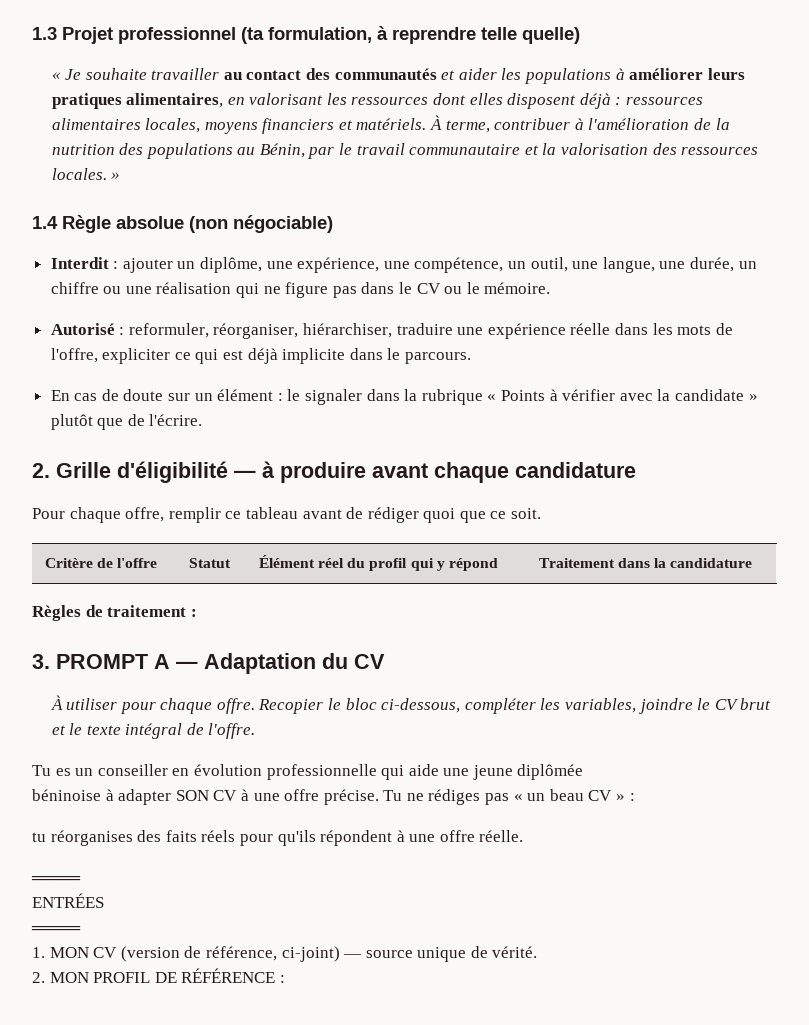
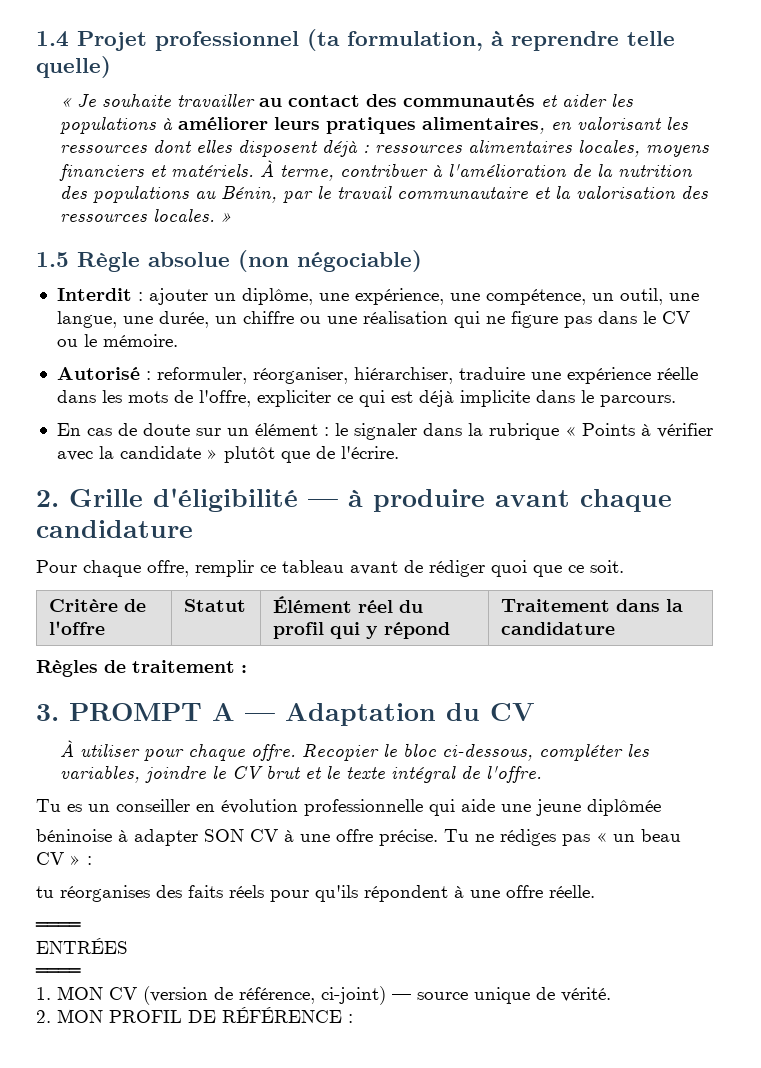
[32,27,57,40] 1.3 -> [36,31,69,47] 1.4
[32,216,58,229] 1.4 -> [36,252,69,267] 1.5

